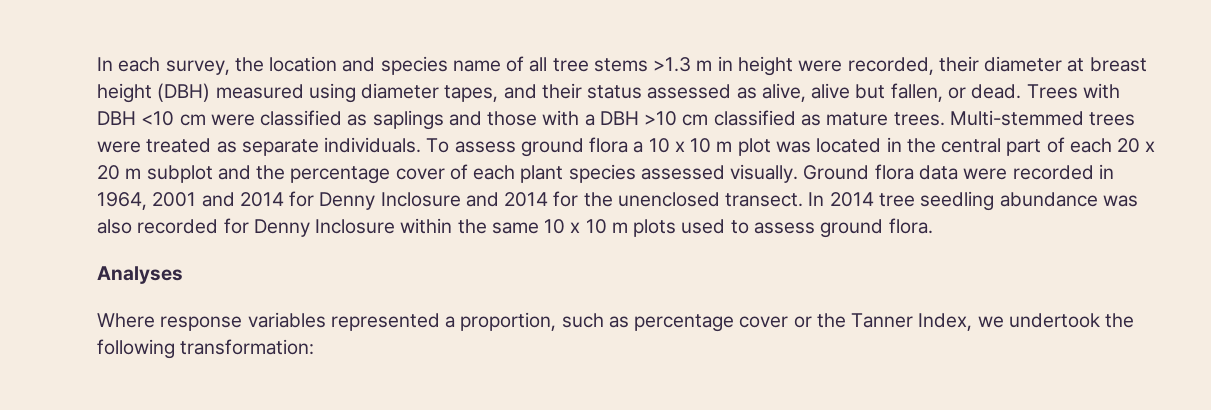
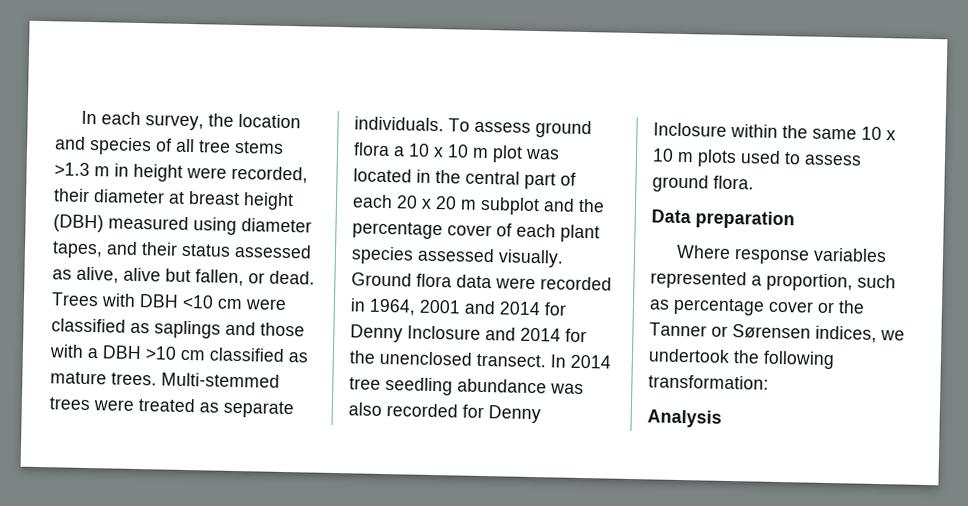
[452,60,501,72] name -> (152, 146) none
[97,266,183,284] Analyses -> [651,209,795,230] Data preparation
[918,313,973,331] Index, -> [711,324,877,343] or Sørensen indices,
(315, 347) none -> [647,409,722,428] // Analysis

